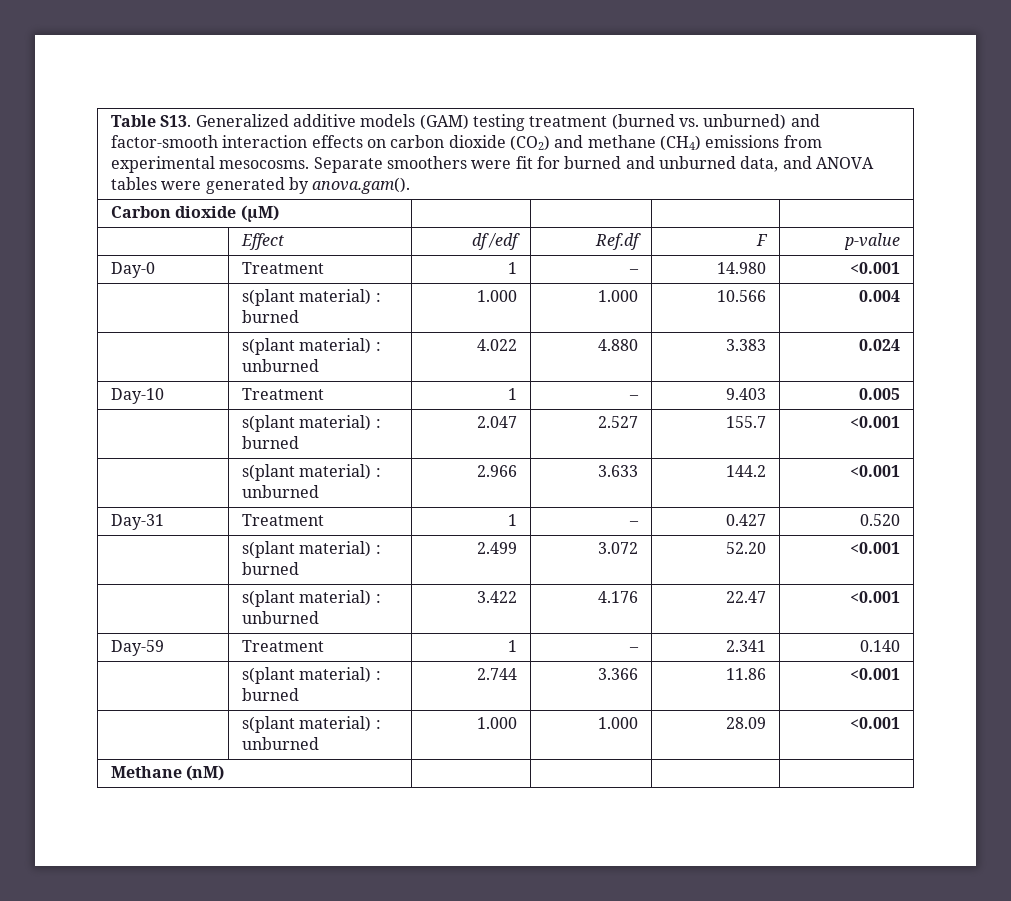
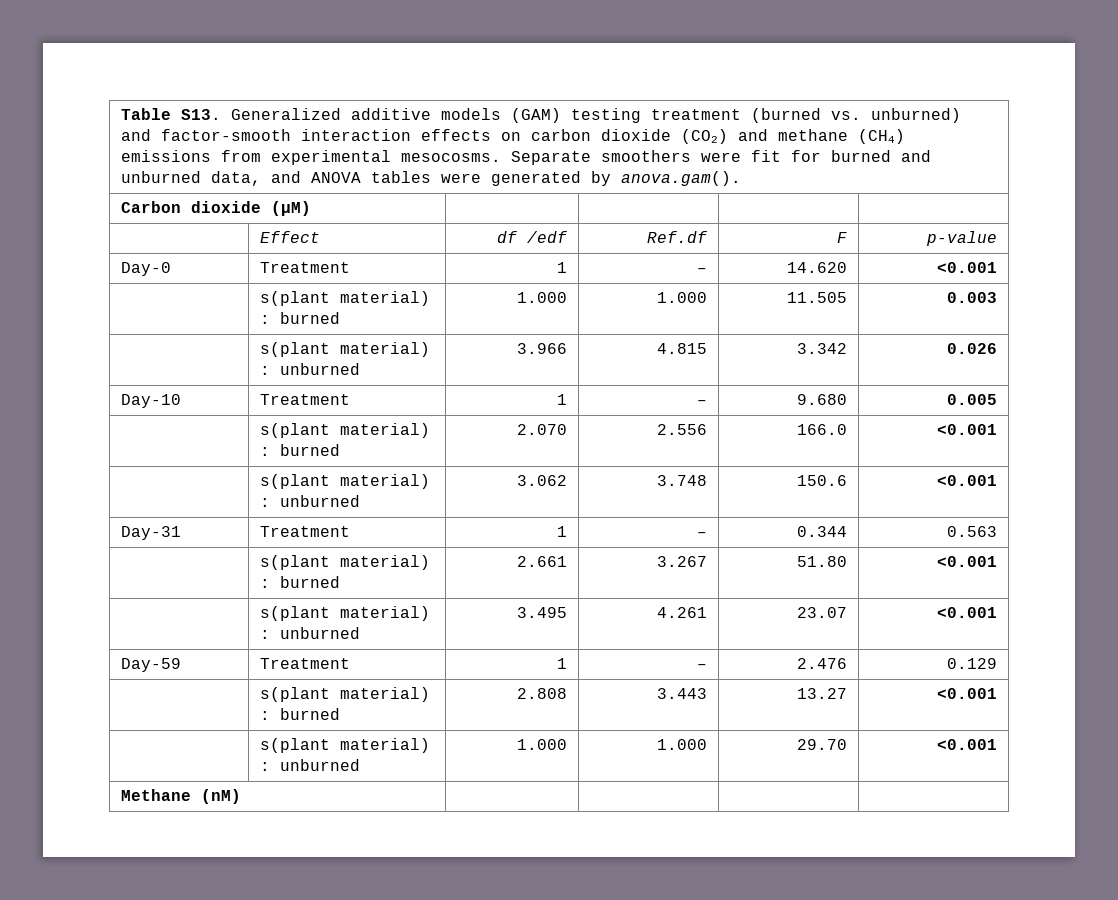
[717,262,767,274] 14.980 -> [787,262,848,273] 14.620
[717,290,767,302] [859,290,901,302] [241,338,381,355] [241,359,319,372] [477,339,518,351] [598,339,639,351] [726,339,767,351] [859,339,901,351] 10.566 | 0.004 // | s(plant material) : unburned | 4.022 | 4.880 | 3.383 | 0.024 -> [787,292,848,303] [947,292,998,303] [259,342,430,357] [259,363,360,375] [517,343,568,354] [657,343,708,354] [797,343,848,354] [947,343,998,354] 11.505 | 0.003 // | s(plant material) : unburned | 3.966 | 4.815 | 3.342 | 0.026
[726,388,767,400] 9.403 -> [797,394,848,405] 9.680
[477,416,518,428] [598,416,639,428] [726,416,767,428] [850,416,901,428] [241,464,381,481] [241,485,319,498] [477,465,518,477] [598,465,639,477] [726,465,767,477] 2.047 | 2.527 | 155.7 | <0.001 // | s(plant material) : unburned | 2.966 | 3.633 | 144.2 -> [517,424,568,435] [657,424,708,435] [797,424,848,435] [937,424,998,435] [259,474,430,489] [259,495,360,507] [517,475,568,486] [657,475,708,486] [797,475,848,486] 2.070 | 2.556 | 166.0 | <0.001 // | s(plant material) : unburned | 3.062 | 3.748 | 150.6
[726,514,767,526] [860,514,901,526] [241,541,381,558] [241,562,299,575] [477,542,518,554] [598,542,639,554] [726,542,767,554] [850,542,901,554] [241,590,381,607] [241,611,319,624] [477,591,518,603] [598,591,639,603] [726,591,767,603] 0.427 | 0.520 // | s(plant material) : burned | 2.499 | 3.072 | 52.20 | <0.001 // | s(plant material) : unburned | 3.422 | 4.176 | 22.47 -> [797,526,848,537] [947,526,998,537] [259,555,430,570] [259,576,340,588] [517,556,568,567] [657,556,708,567] [797,556,848,567] [937,556,998,567] [259,606,430,621] [259,627,360,639] [517,607,568,618] [657,607,708,618] [797,607,848,618] 0.344 | 0.563 // | s(plant material) : burned | 2.661 | 3.267 | 51.80 | <0.001 // | s(plant material) : unburned | 3.495 | 4.261 | 23.07
[726,640,767,652] [860,640,901,652] [241,667,381,684] [241,688,299,701] [477,668,518,680] [598,668,639,680] [726,668,767,680] 2.341 | 0.140 // | s(plant material) : burned | 2.744 | 3.366 | 11.86 -> [797,658,848,669] [947,658,998,669] [259,687,430,702] [259,708,340,720] [517,688,568,699] [657,688,708,699] [797,688,848,699] 2.476 | 0.129 // | s(plant material) : burned | 2.808 | 3.443 | 13.27
[726,717,767,729] 28.09 -> [797,739,848,750] 29.70

